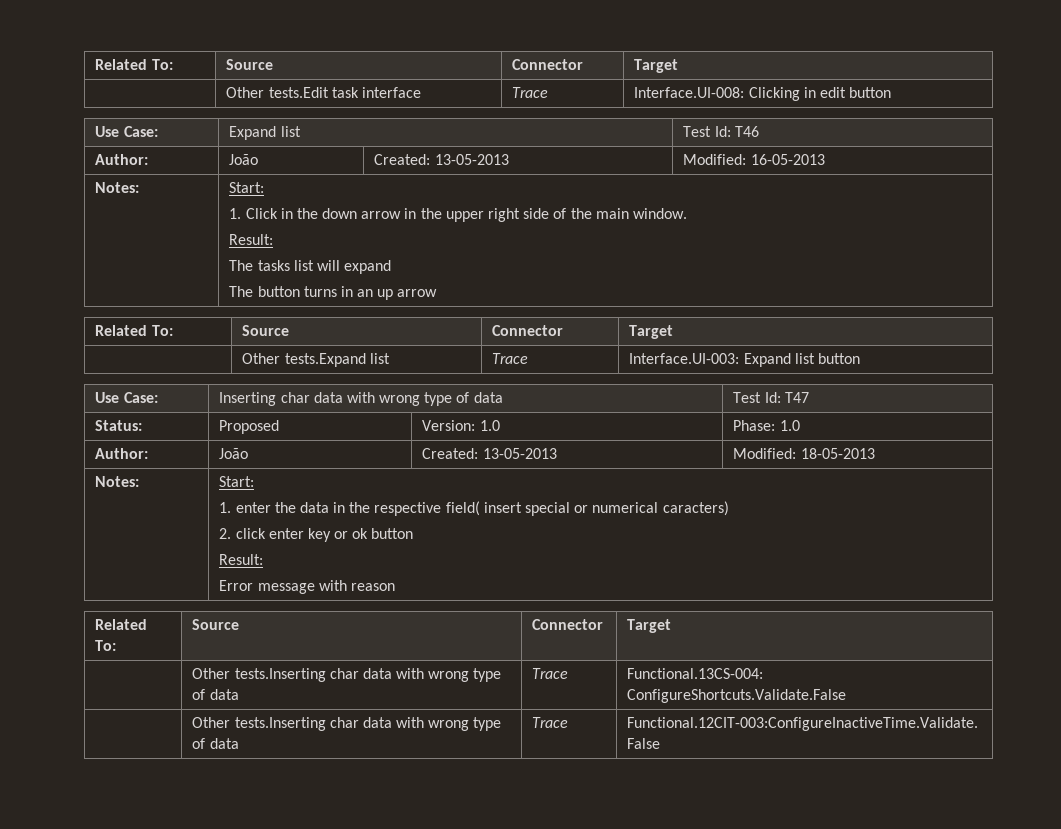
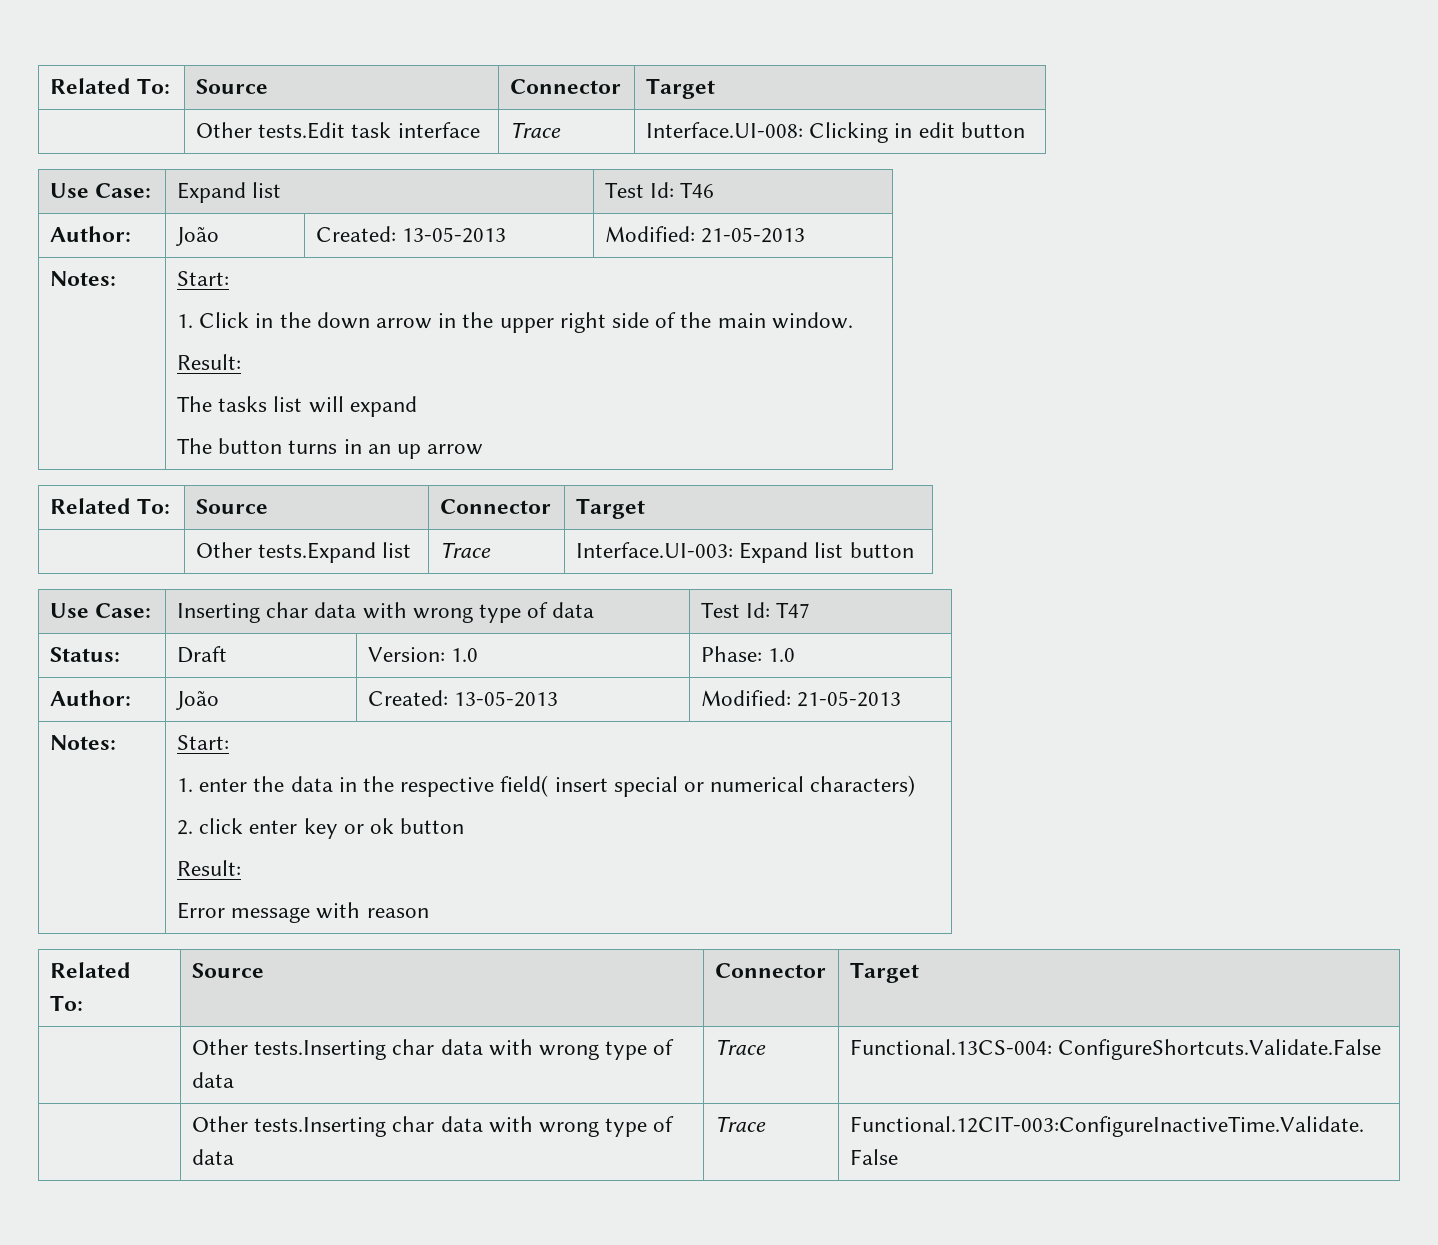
[750,154,825,165] 16-05-2013 -> [701,227,806,243] 21-05-2013
[219,420,280,434] Proposed -> [176,646,227,663] Draft
[800,448,875,459] 18-05-2013 -> [797,691,902,707] 21-05-2013
[662,501,729,516] caracters) -> [810,775,916,797] characters)

